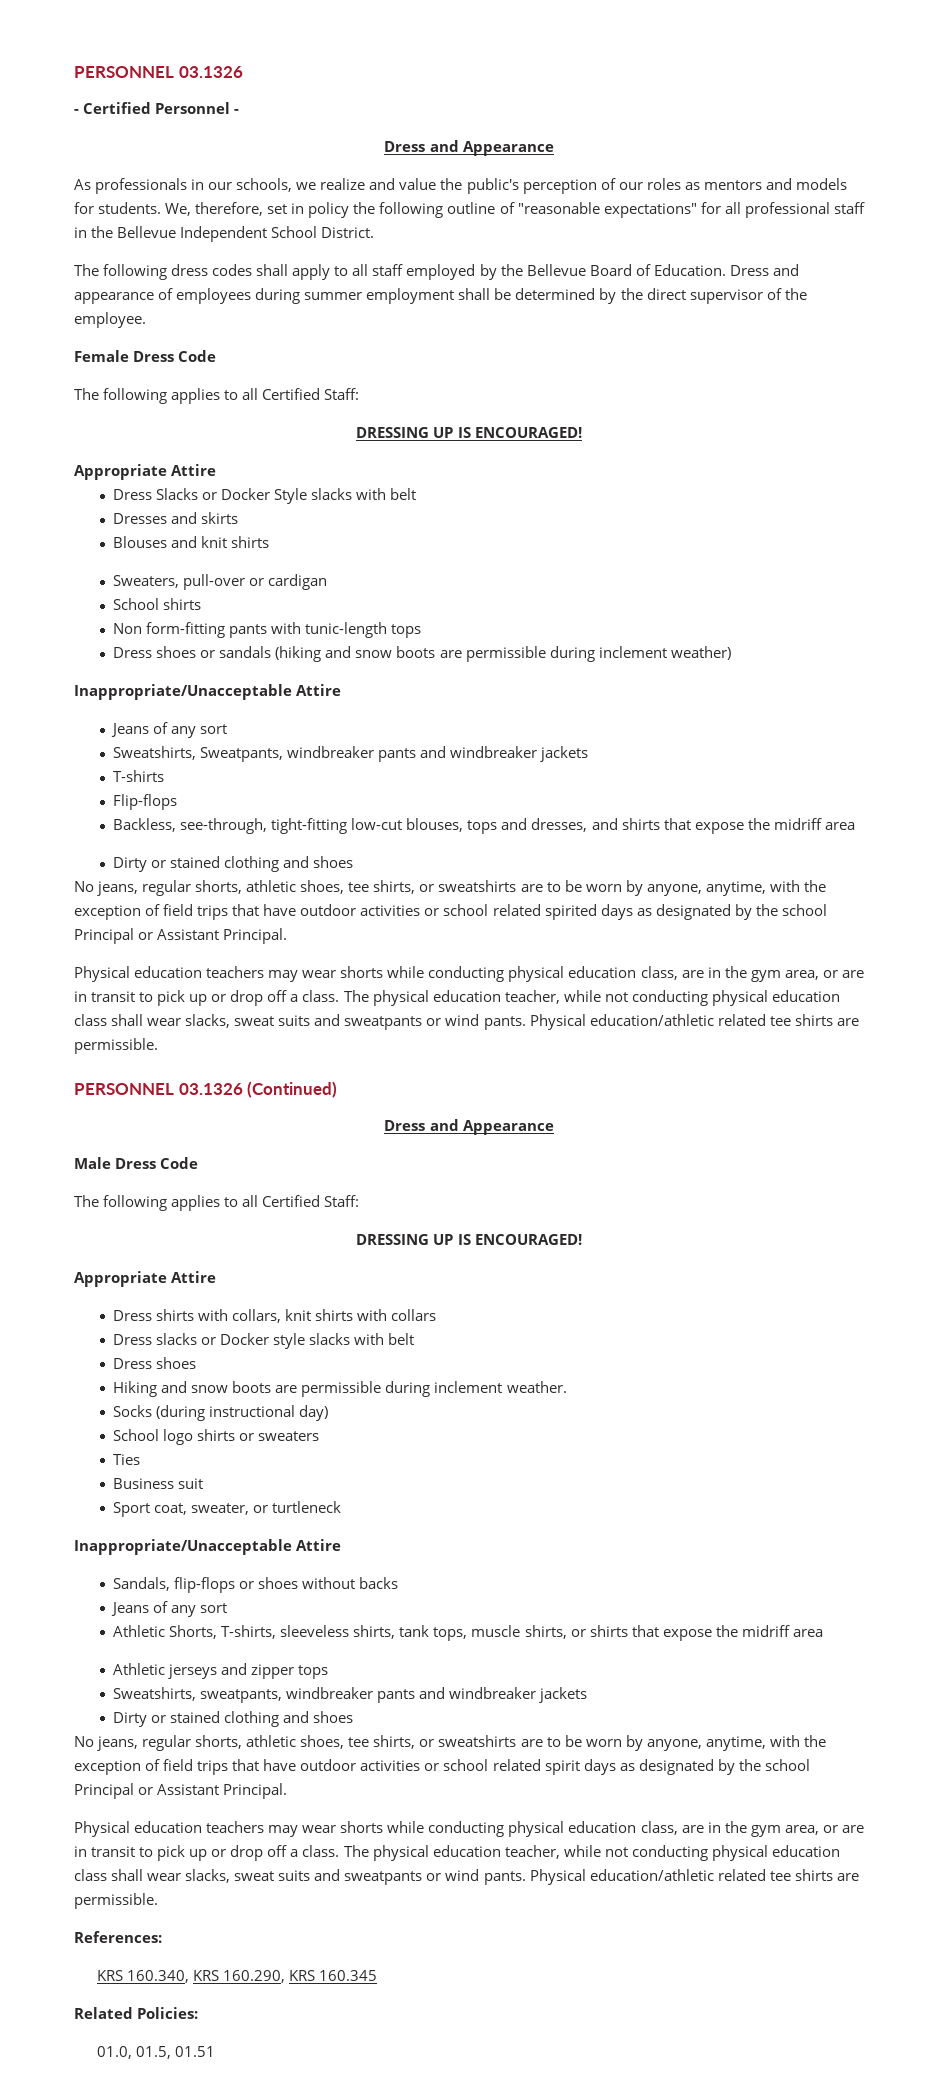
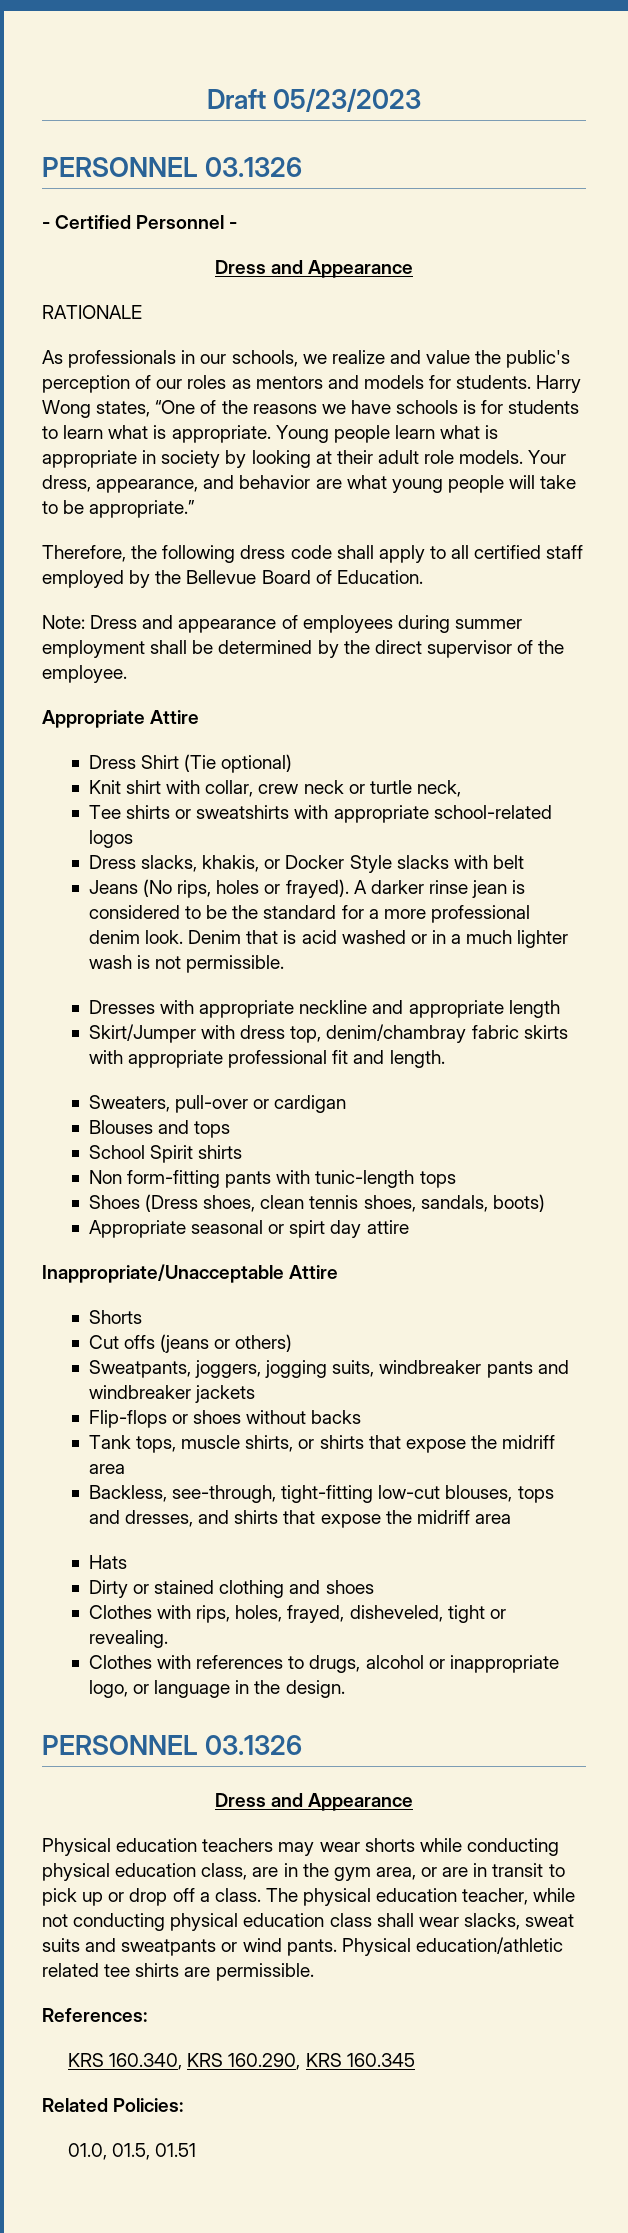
(74, 72) none -> [206,88,422,112] Draft 05/23/2023 //
(554, 148) none -> [42,305,142,319] // RATIONALE
[165,202,865,218] [74,226,375,242] [74,264,253,280] We, therefore, set in policy the following outline of "reasonable expectations" for all professional staff in the Bellevue Independent School District. // The following dress codes -> [536,375,582,393] [42,400,580,418] [42,425,499,443] [42,450,567,468] [42,475,577,493] [42,500,196,518] [42,545,332,563] Harry Wong states, “One of the reasons we have schools is for students to learn what is appropriate. Young people learn what is appropriate in society by looking at their adult role models. Your dress, appearance, and behavior are what young people will take to be appropriate.” // Therefore, the following dress code
(369, 270) none -> [474,545,542,559] certified
(726, 270) none -> [42,615,85,629] // Note:
[74,350,217,362] [74,388,360,404] [356,427,582,438] [74,464,217,480] [113,488,199,500] Female Dress Code // The following applies to all Certified Staff: // DRESSING UP IS ENCOURAGED! // Appropriate Attire // Dress Slacks -> [42,710,200,728] [88,754,293,773] [88,780,461,797] [88,805,552,823] [88,830,133,848] [88,855,260,872] Appropriate Attire // Dress Shirt (Tie optional) // Knit shirt with collar, crew neck or turtle neck, // Tee shirts or sweatshirts with appropriate school-related logos // Dress slacks, khakis,
[113,512,239,524] [113,536,270,548] Dresses and skirts // Blouses and knit shirts -> [88,879,526,898] [88,905,530,923] [88,930,569,948] [88,955,285,973] [88,1000,560,1018] [88,1024,568,1043] [88,1050,445,1068] Jeans (No rips, holes or frayed). A darker rinse jean is considered to be the standard for a more professional denim look. Denim that is acid washed or in a much lighter wash is not permissible. // Dresses with appropriate neckline and appropriate length // Skirt/Jumper with dress top, denim/chambray fabric skirts with appropriate professional fit and length.
[113,598,160,610] // School -> [88,1120,231,1138] [88,1145,194,1163] // Blouses and tops // School Spirit
[113,646,731,662] [74,684,342,700] [111,722,228,738] [113,746,589,762] [113,770,165,782] [113,794,178,810] Dress shoes or sandals (hiking and snow boots are permissible during inclement weather) // Inappropriate/Unacceptable Attire // Jeans of any sort // Sweatshirts, Sweatpants, windbreaker pants and windbreaker jackets // T-shirts // Flip-flops -> [88,1194,545,1212] [88,1220,409,1238] [42,1264,339,1283] [88,1310,142,1324] [88,1334,293,1353] [88,1360,569,1378] [88,1385,256,1403] [88,1410,362,1428] [88,1435,556,1453] [88,1464,125,1474] Shoes (Dress shoes, clean tennis shoes, sandals, boots) // Appropriate seasonal or spirt day attire // Inappropriate/Unacceptable Attire // Shorts // Cut offs (jeans or others) // Sweatpants, joggers, jogging suits, windbreaker pants and windbreaker jackets // Flip-flops or shoes without backs // Tank tops, muscle shirts, or shirts that expose the midriff area
[113,856,354,872] [74,880,826,896] [74,904,827,920] [74,928,288,944] [74,966,864,982] [74,990,840,1006] [74,1014,859,1030] [74,1038,158,1054] [74,1081,338,1098] [384,1119,554,1135] [74,1157,199,1169] [74,1195,360,1211] [356,1234,582,1245] [74,1271,217,1287] [113,1309,437,1323] [113,1333,415,1349] [113,1357,197,1369] [113,1381,567,1397] [113,1405,329,1421] [113,1429,320,1445] [113,1454,141,1465] [113,1478,204,1489] [113,1501,342,1517] [74,1539,342,1555] [113,1577,399,1593] [111,1601,228,1617] [113,1625,823,1641] [113,1663,329,1679] [113,1687,588,1703] [113,1711,354,1727] [74,1735,826,1751] [74,1759,810,1775] [74,1783,288,1799] Dirty or stained clothing and shoes // No jeans, regular shorts, athletic shoes, tee shirts, or sweatshirts are to be worn by anyone, anytime, with the exception of field trips that have outdoor activities or school related spirited days as designated by the school Principal or Assistant Principal. // Physical education teachers may wear shorts while conducting physical education class, are in the gym area, or are in transit to pick up or drop off a class. The physical education teacher, while not conducting physical education class shall wear slacks, sweat suits and sweatpants or wind pants. Physical education/athletic related tee shirts are permissible. // PERSONNEL 03.1326 (Continued) // Dress and Appearance // Male Dress Code // The following applies to all Certified Staff: // DRESSING UP IS ENCOURAGED! // Appropriate Attire // Dress shirts with collars, knit shirts with collars // Dress slacks or Docker style slacks with belt // Dress shoes // Hiking and snow boots are permissible during inclement weather. // Socks (during instructional day) // School logo shirts or sweaters // Ties // Business suit // Sport coat, sweater, or turtleneck // Inappropriate/Unacceptable Attire // Sandals, flip-flops or shoes without backs // Jeans of any sort // Athletic Shorts, T-shirts, sleeveless shirts, tank tops, muscle shirts, or shirts that expose the midriff area // Athletic jerseys and zipper tops // Sweatshirts, sweatpants, windbreaker pants and windbreaker jackets // Dirty or stained clothing and shoes // No jeans, regular shorts, athletic shoes, tee shirts, or sweatshirts are to be worn by anyone, anytime, with the exception of field trips that have outdoor activities or school related spirit days as designated by the school Principal or Assistant Principal. -> [88,1555,127,1569] [88,1580,374,1598] [88,1605,506,1623] [88,1630,168,1648] [88,1655,559,1673] [88,1680,345,1698] [42,1735,303,1755] [214,1793,414,1811] Hats // Dirty or stained clothing and shoes // Clothes with rips, holes, frayed, disheveled, tight or revealing. // Clothes with references to drugs, alcohol or inappropriate logo, or language in the design. // PERSONNEL 03.1326 // Dress and Appearance

